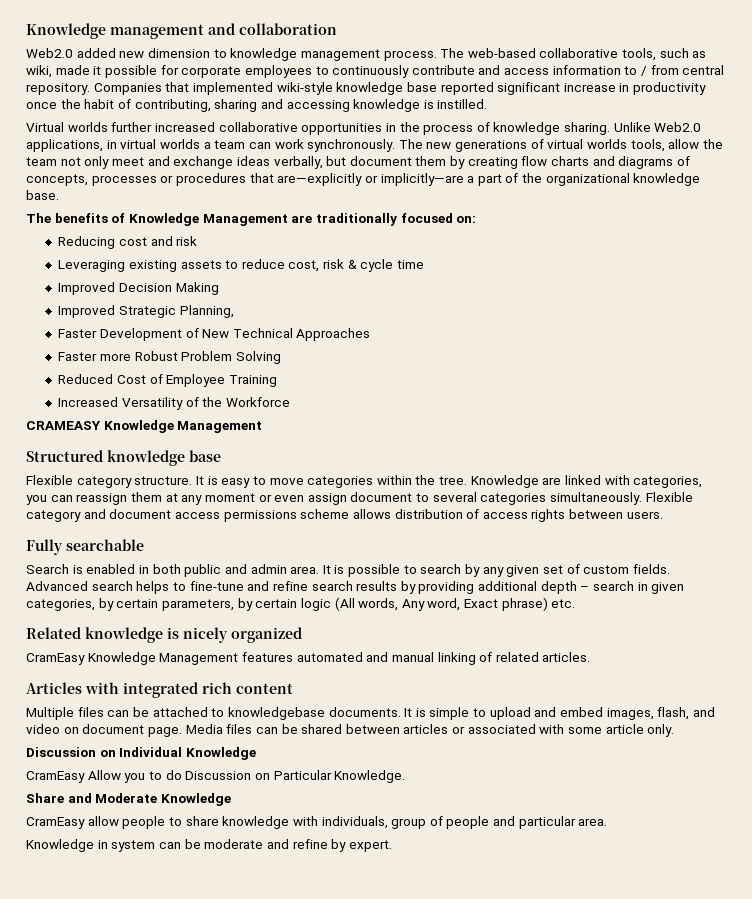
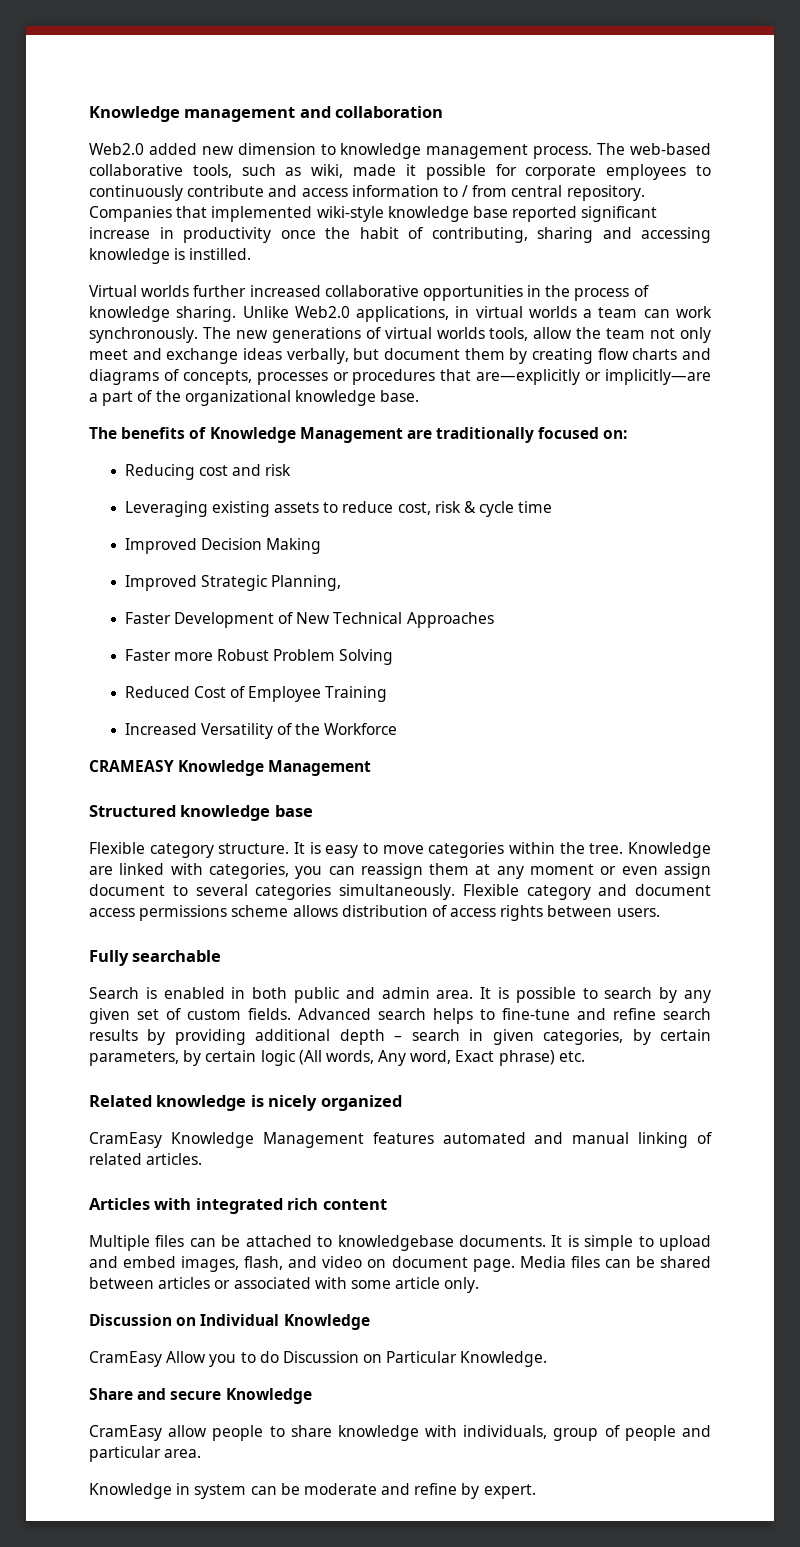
[95,793,158,803] Moderate -> [170,1391,222,1400] secure

